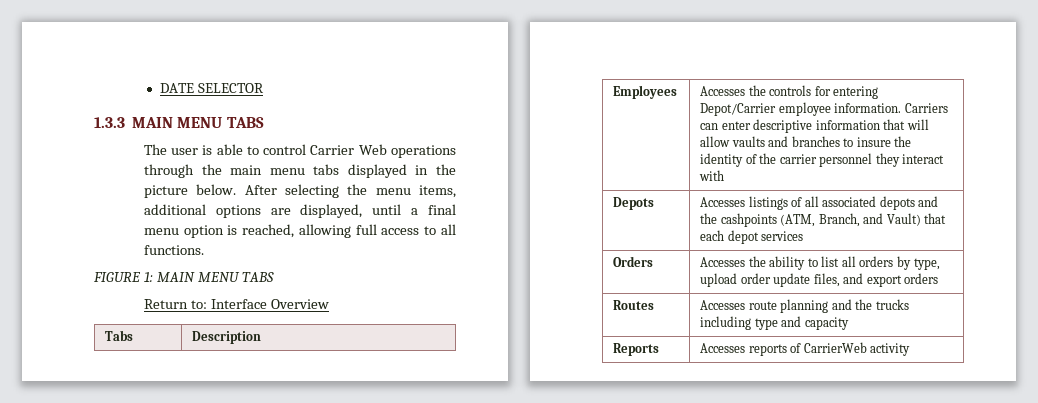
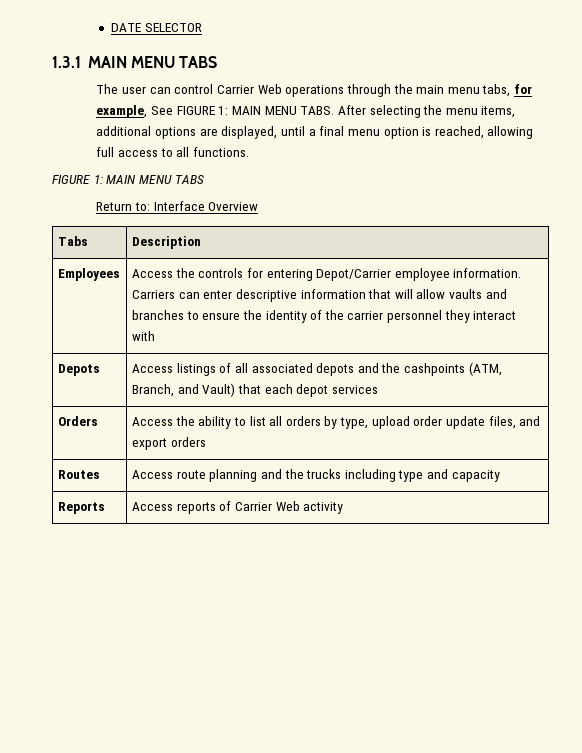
[94,117,125,128] 1.3.3 -> [52,56,81,68] 1.3.1
[202,144,259,155] is able to -> [149,87,171,94] can
[313,164,457,178] [143,184,237,198] tabs displayed in the picture below. -> [482,84,533,97] [96,105,335,118] tabs, for example, See FIGURE 1: MAIN MENU TABS.
[700,86,746,96] Accesses -> [131,269,173,278] Access
[856,137,891,147] insure -> [202,312,241,320] ensure
[700,197,746,207] Accesses -> [131,364,173,373] Access
[700,257,746,267] Accesses -> [131,417,173,426] Access
[700,300,746,310] Accesses -> [131,470,173,479] Access
[700,343,746,353] Accesses -> [131,502,173,511] Access
[803,342,867,353] CarrierWeb -> [234,501,300,511] Carrier Web

